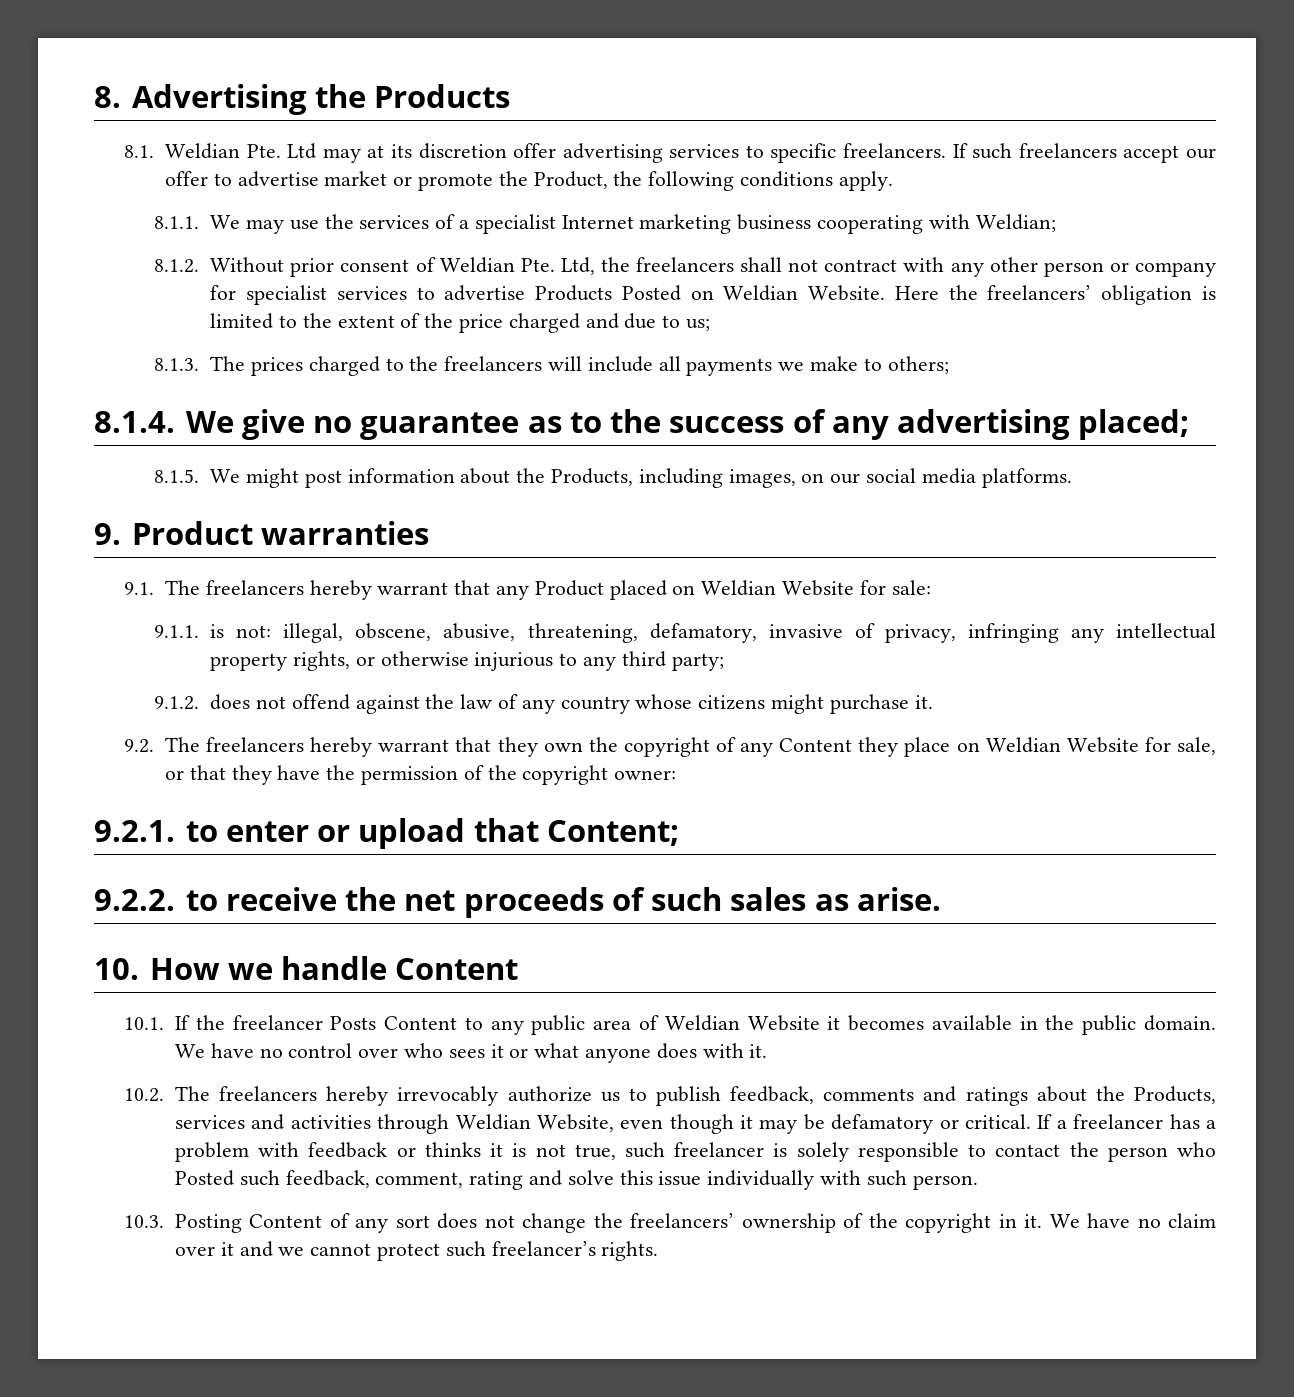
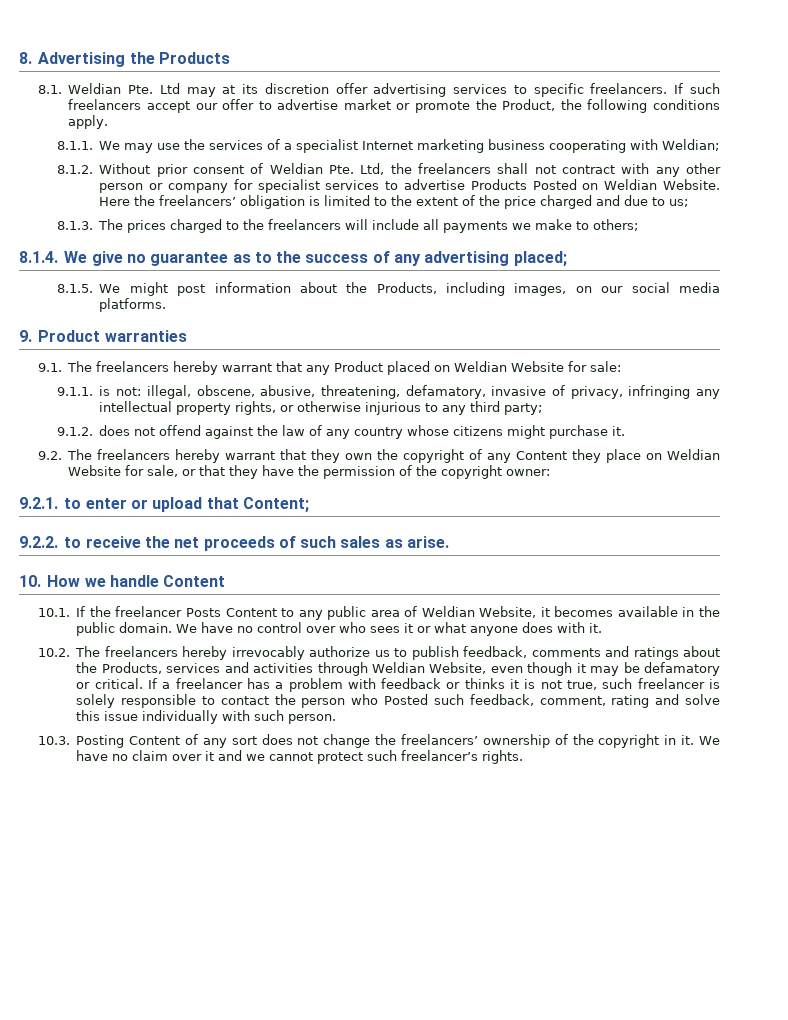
[747,1015,820,1031] Website -> [479,606,537,618] Website,

